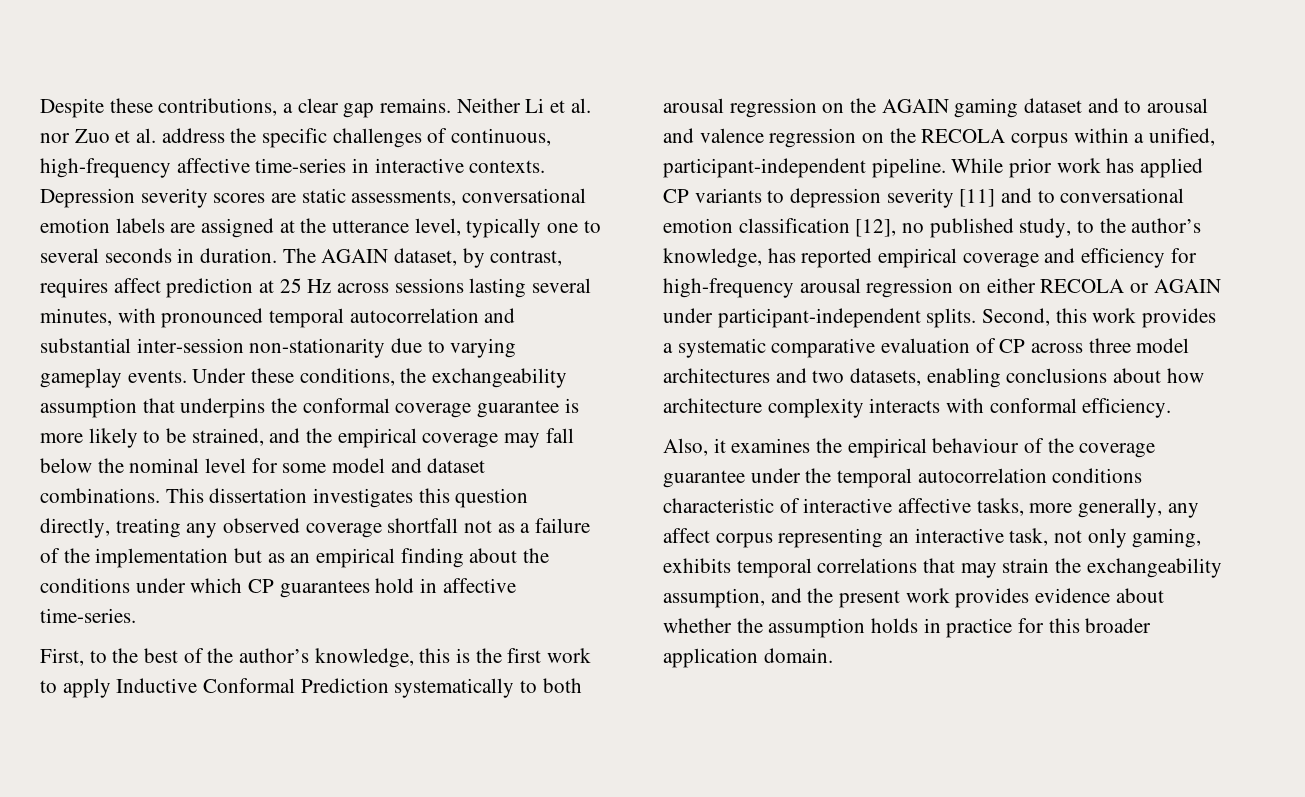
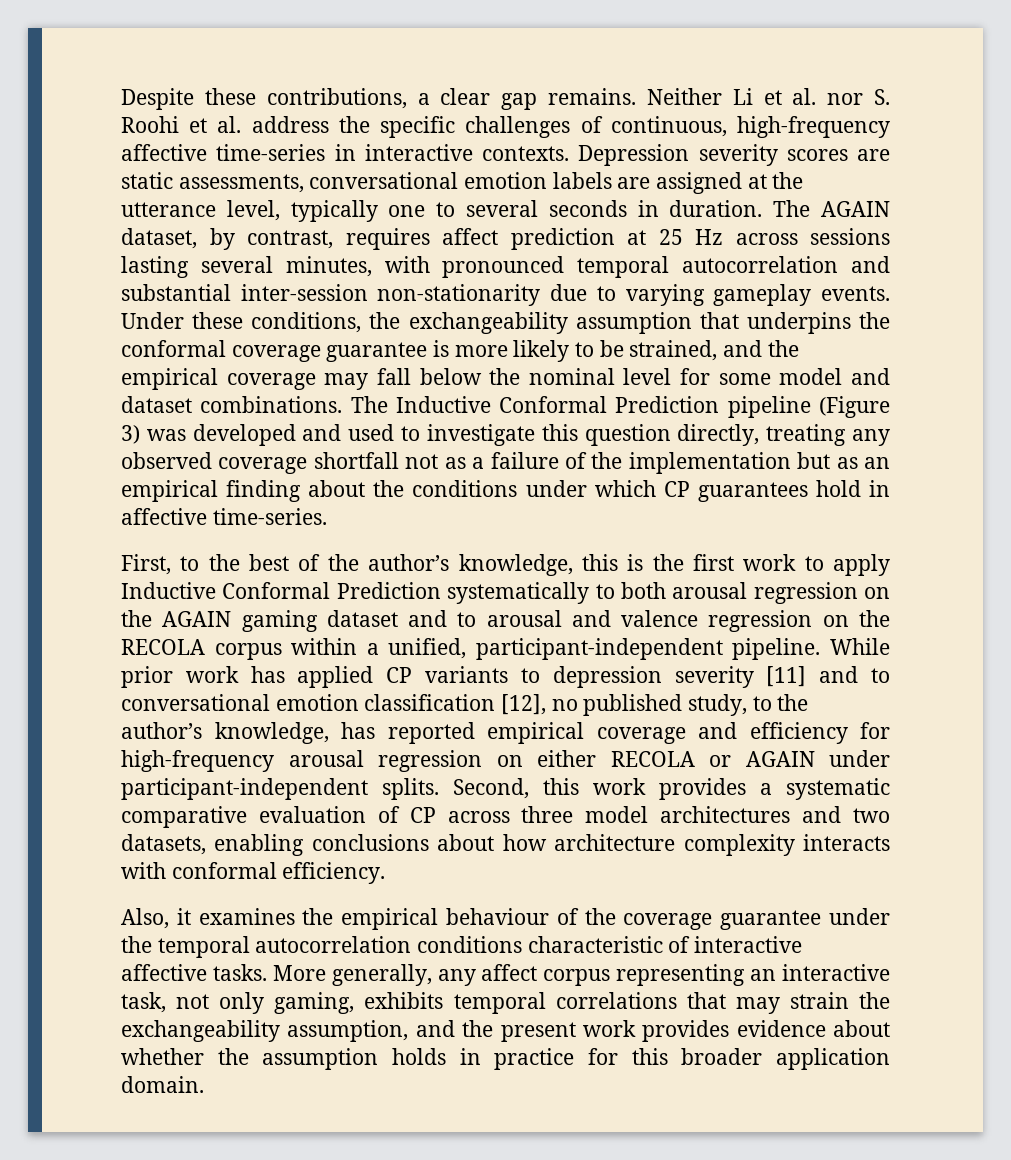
[74,129,110,143] Zuo -> [874,89,891,105] [121,116,179,133] S. Roohi
[165,488,414,508] This dissertation investigates -> [350,396,890,418] [121,424,535,446] The Inductive Conformal Prediction pipeline (Figure 3) was developed and used to investigate
[976,498,1073,516] tasks, more -> [212,964,326,981] tasks. More

